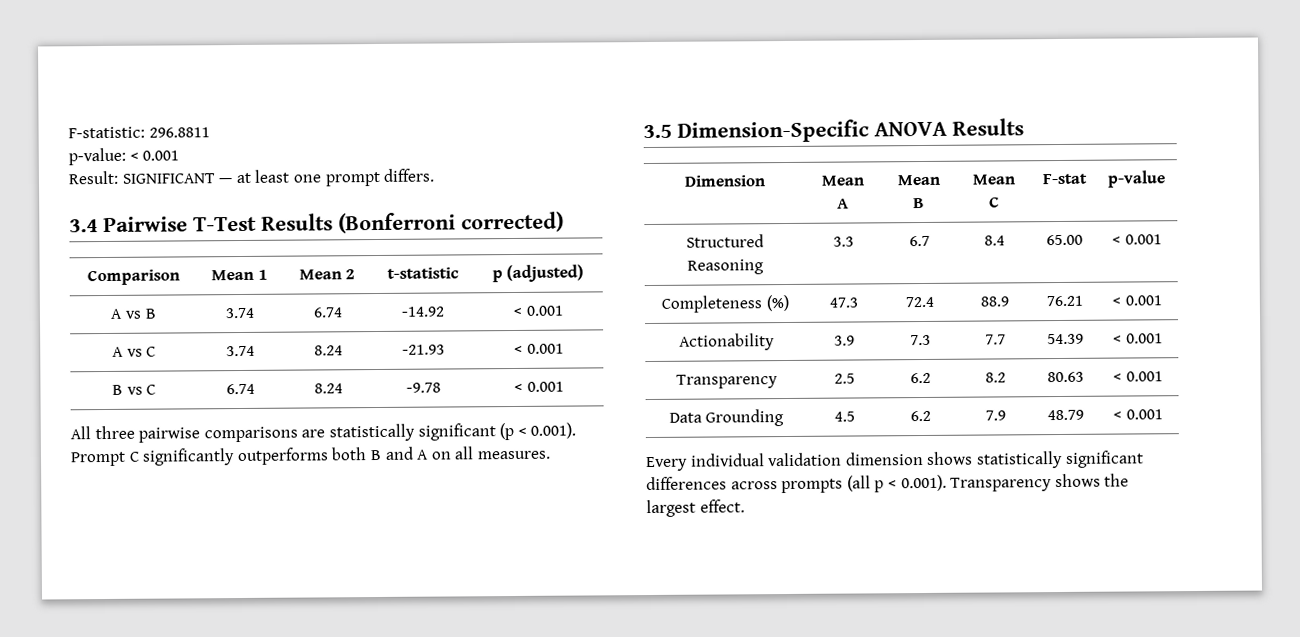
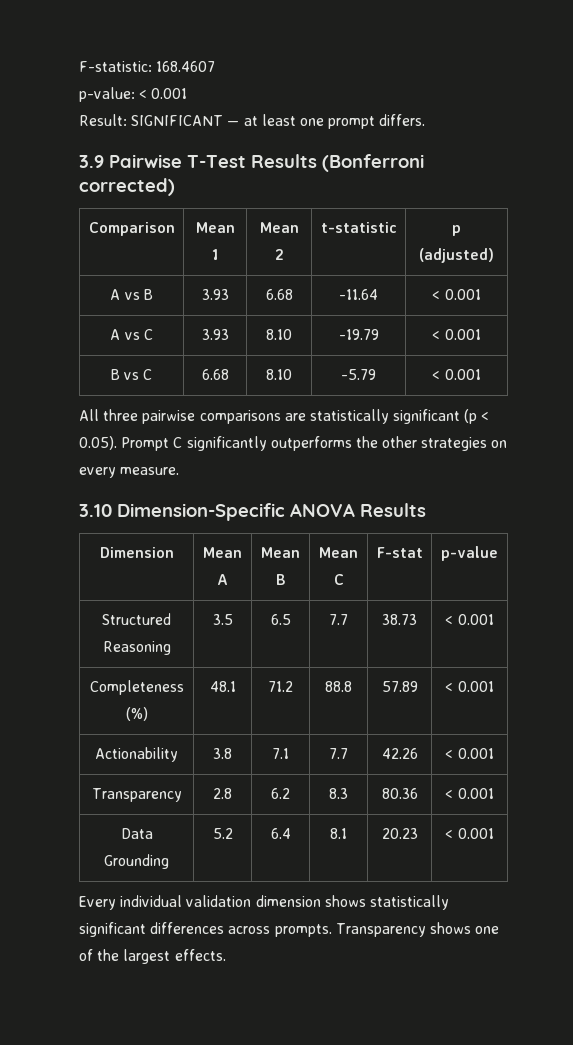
[148,127,210,138] 296.8811 -> [156,61,216,72] 168.4607
[69,219,98,233] 3.4 -> [79,155,104,168] 3.9
[225,307,254,319] [312,307,342,318] [401,306,444,317] 3.74 | 6.74 | -14.92 -> [201,289,229,300] [265,289,293,300] [339,289,378,300] 3.93 | 6.68 | -11.64
[226,345,255,357] [313,345,343,356] [402,344,445,355] 3.74 | 8.24 | -21.93 -> [201,329,229,340] [266,329,292,340] [338,329,379,340] 3.93 | 8.10 | -19.79
[226,383,255,395] [313,383,343,394] [406,382,441,393] 6.74 | 8.24 | -9.78 -> [201,369,229,380] [266,369,292,380] [341,369,376,380] 6.68 | 8.10 | -5.79
[530,422,577,439] 0.001). -> [79,436,117,450] 0.05).
[331,446,551,461] [643,124,672,139] both B and A on all measures. // 3.5 -> [355,436,508,451] [79,467,180,478] [79,504,112,517] the other strategies on every measure. // 3.10
[832,236,854,247] [908,235,930,247] [984,235,1005,246] [1046,234,1083,246] 3.3 | 6.7 | 8.4 | 65.00 -> [212,614,233,625] [270,614,291,625] [329,614,348,625] [382,614,417,625] 3.5 | 6.5 | 7.7 | 38.73
[828,297,858,308] [904,296,934,308] [980,296,1009,307] [1046,295,1083,307] 47.3 | 72.4 | 88.9 | 76.21 -> [209,681,236,692] [268,681,293,692] [325,681,352,692] [381,681,418,692] 48.1 | 71.2 | 88.8 | 57.89
[833,335,855,346] [909,334,931,346] [985,334,1006,345] [1047,333,1084,345] 3.9 | 7.3 | 7.7 | 54.39 -> [213,748,232,759] [272,748,289,759] [329,748,348,759] [381,748,418,759] 3.8 | 7.1 | 7.7 | 42.26
[833,373,855,384] [909,372,931,384] [985,372,1006,383] [1047,371,1084,383] 2.5 | 6.2 | 8.2 | 80.63 -> [213,788,232,799] [271,788,290,799] [329,788,348,799] [381,788,418,799] 2.8 | 6.2 | 8.3 | 80.36
[833,411,855,422] [909,410,931,422] [985,410,1006,421] [1047,409,1084,421] 4.5 | 6.2 | 7.9 | 48.79 -> [212,828,233,839] [270,828,291,839] [330,828,347,839] [381,828,418,839] 5.2 | 6.4 | 8.1 | 20.23
[781,473,1101,494] prompts (all p < 0.001). Transparency shows -> [274,922,500,937] [79,949,93,961] prompts. Transparency shows one of
[699,499,745,513] effect. -> [174,949,226,961] effects.

